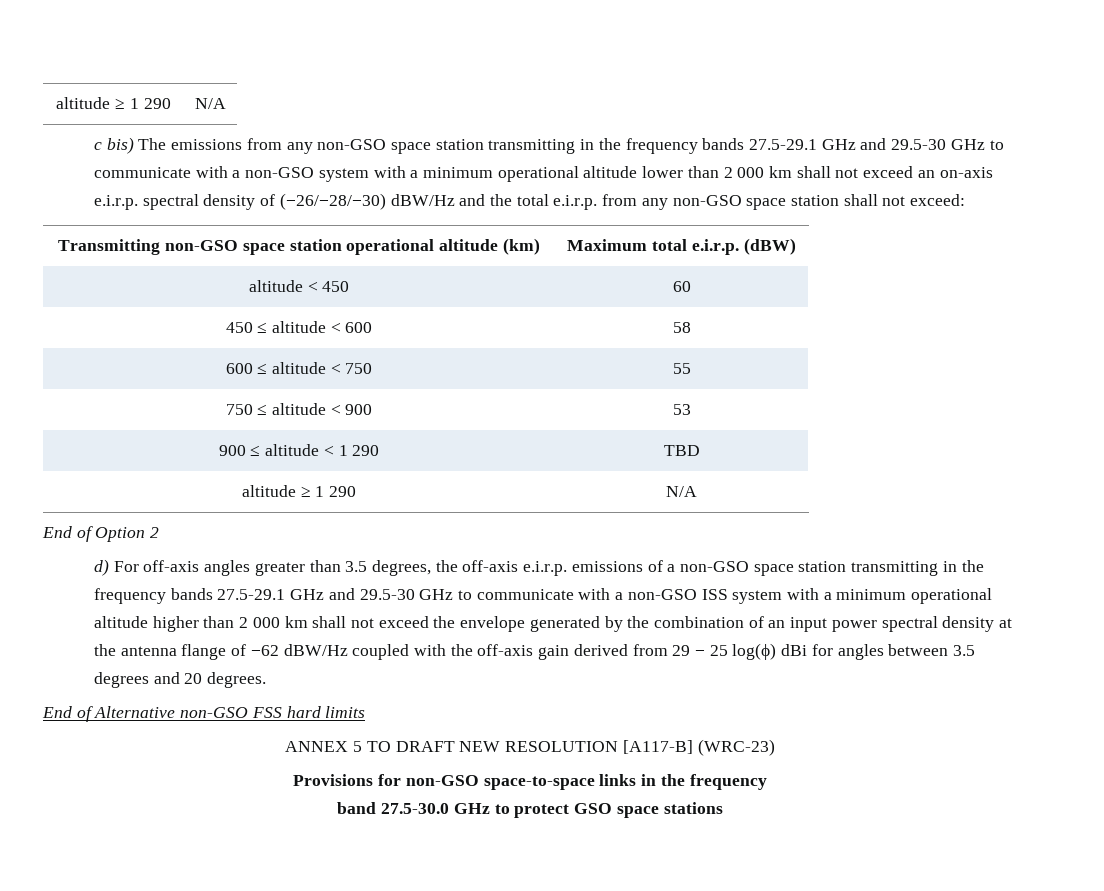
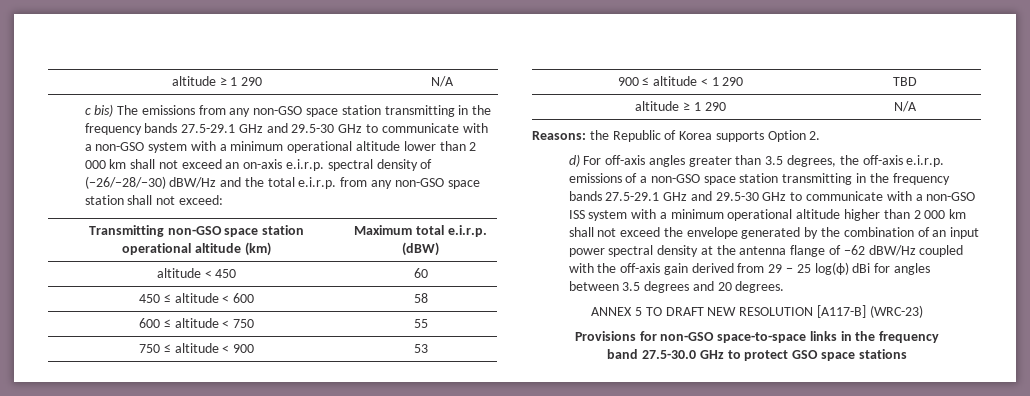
[42,526,160,542] End of Option 2 -> [532,130,821,142] Reasons: the Republic of Korea supports Option 2.
[42,706,366,722] // End of Alternative non-GSO FSS hard limits -> (785, 287) none

